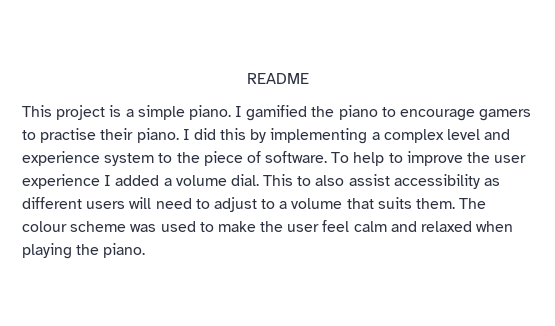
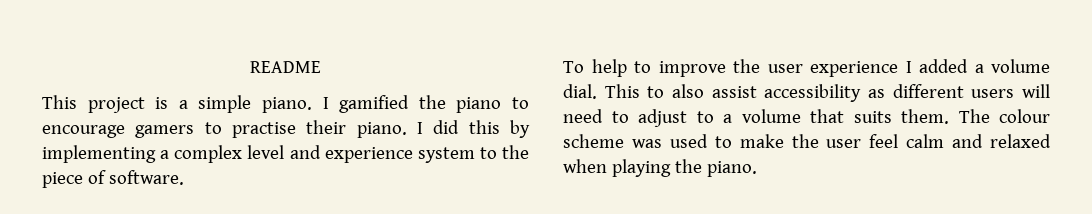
(328, 157) none -> (184, 177) //

